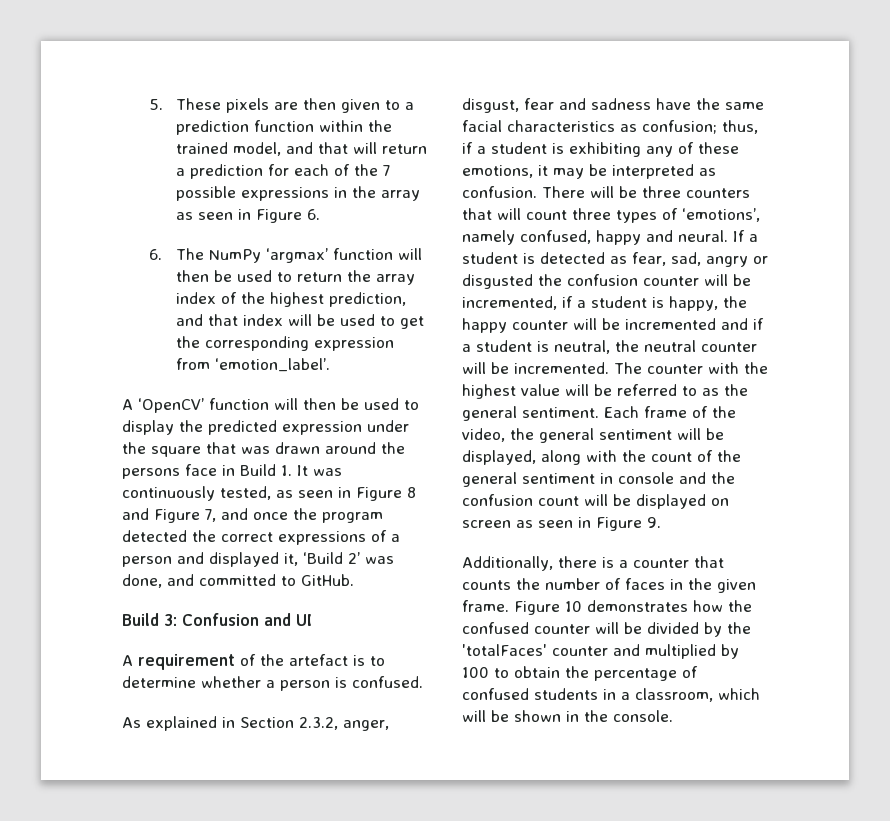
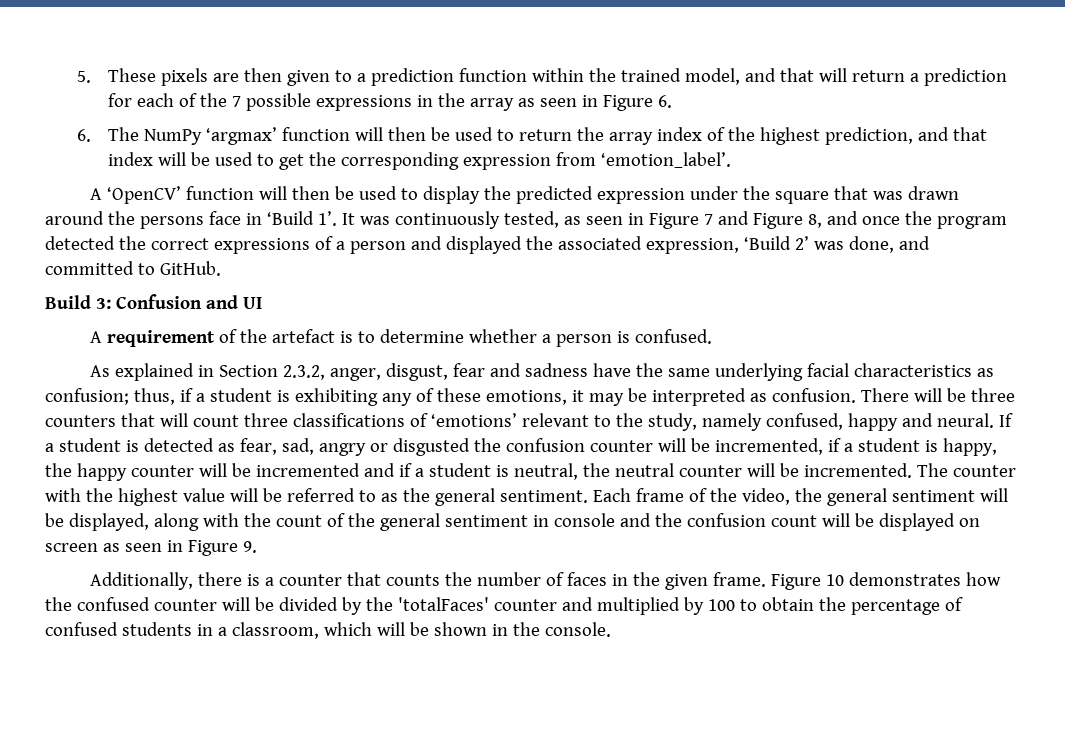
[240,464,292,476] Build 1. -> [266,211,337,226] ‘Build 1’.
[407,487,416,498] 8 -> [703,214,713,225] 7
[205,509,216,522] 7, -> [807,214,822,228] 8,
[284,553,298,566] it, -> [525,236,739,254] the associated expression,
(764, 106) none -> [715,363,804,381] underlying
[616,208,760,223] types of ‘emotions’, -> [292,413,697,431] classifications of ‘emotions’ relevant to the study,

